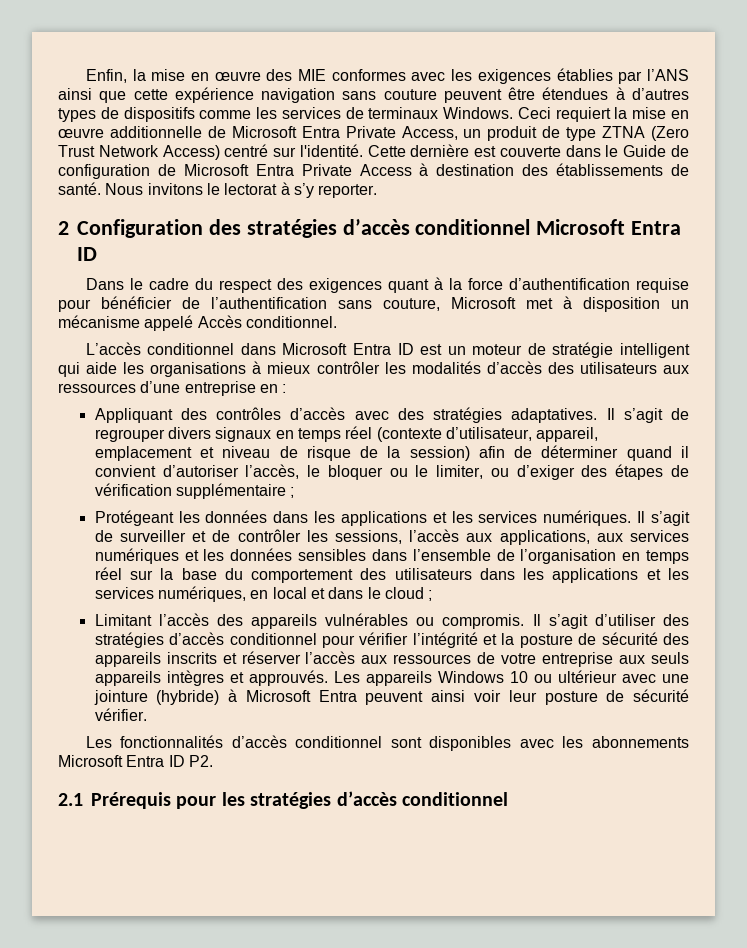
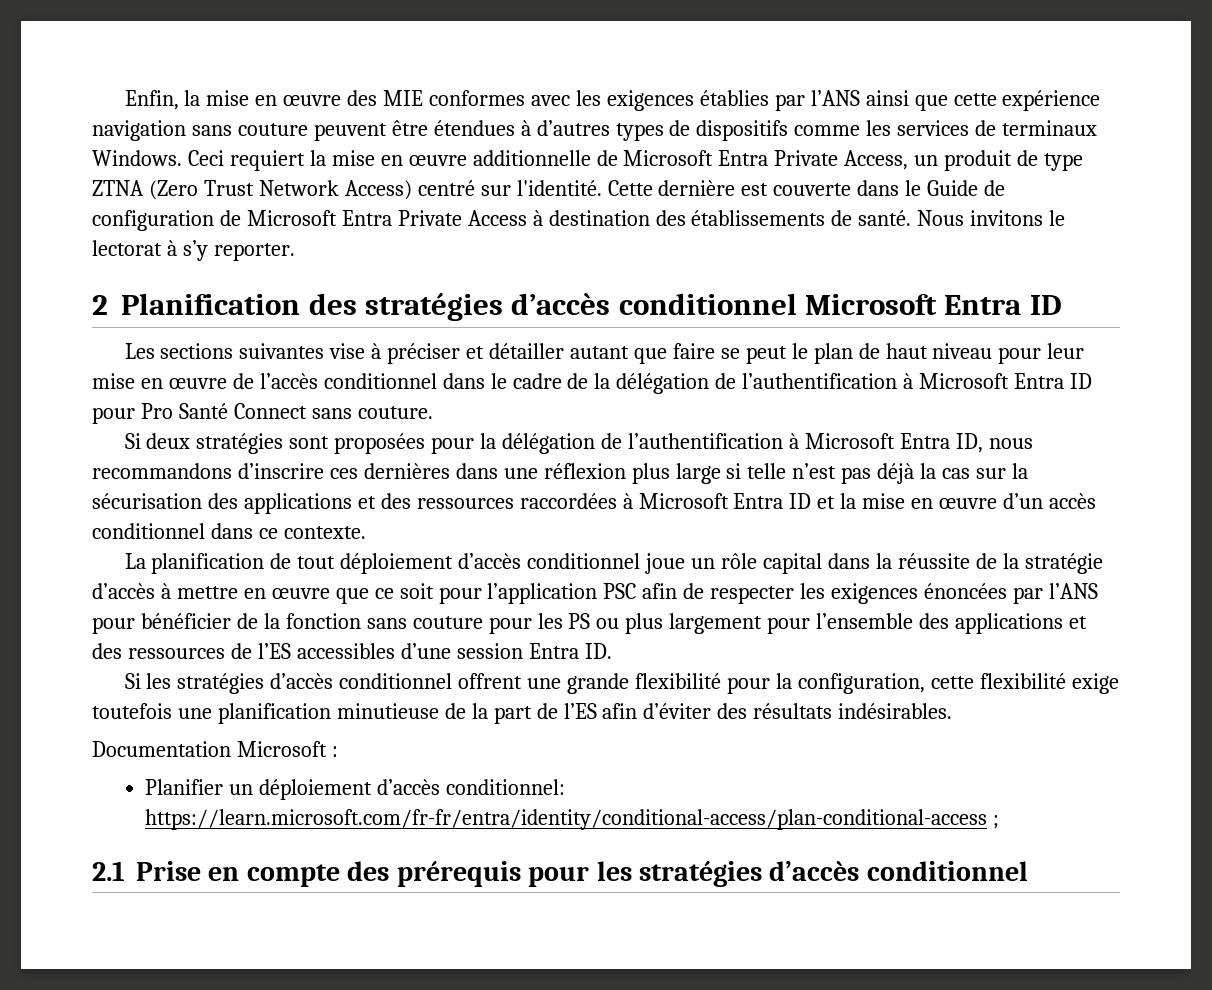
[77,219,204,238] Configuration -> [121,293,301,315] Planification
[85,277,689,293] [58,296,689,312] [58,315,337,331] [85,342,690,358] [58,361,689,377] [58,381,287,396] [94,407,690,423] [94,426,599,442] [94,445,690,461] [94,464,690,480] [94,483,295,499] [94,510,690,526] [94,529,690,545] [94,548,690,564] [94,567,690,583] [94,586,433,602] [94,613,690,629] [94,632,689,648] [94,651,689,667] [94,670,689,686] [93,689,689,705] [94,708,147,721] [85,735,690,751] [58,755,213,767] [58,792,171,809] Dans le cadre du respect des exigences quant à la force d’authentification requise pour bénéficier de l’authentification sans couture, Microsoft met à disposition un mécanisme appelé Accès conditionnel. // L’accès conditionnel dans Microsoft Entra ID est un moteur de stratégie intelligent qui aide les organisations à mieux contrôler les modalités d’accès des utilisateurs aux ressources d’une entreprise en : // Appliquant des contrôles d’accès avec des stratégies adaptatives. Il s’agit de regrouper divers signaux en temps réel (contexte d’utilisateur, appareil, emplacement et niveau de risque de la session) afin de déterminer quand il convient d’autoriser l’accès, le bloquer ou le limiter, ou d’exiger des étapes de vérification supplémentaire ; // Protégeant les données dans les applications et les services numériques. Il s’agit de surveiller et de contrôler les sessions, l’accès aux applications, aux services numériques et les données sensibles dans l’ensemble de l’organisation en temps réel sur la base du comportement des utilisateurs dans les applications et les services numériques, en local et dans le cloud ; // Limitant l’accès des appareils vulnérables ou compromis. Il s’agit d’utiliser des stratégies d’accès conditionnel pour vérifier l’intégrité et la posture de sécurité des appareils inscrits et réserver l’accès aux ressources de votre entreprise aux seuls appareils intègres et approuvés. Les appareils Windows 10 ou ultérieur avec une jointure (hybride) à Microsoft Entra peuvent ainsi voir leur posture de sécurité vérifier. // Les fonctionnalités d’accès conditionnel sont disponibles avec les abonnements Microsoft Entra ID P2. // 2.1 Prérequis -> [124,343,1085,364] [92,373,1092,394] [92,403,433,424] [124,433,1033,454] [92,463,1028,484] [92,493,1096,514] [92,523,366,539] [124,553,1103,574] [92,583,1098,604] [92,613,1087,634] [92,643,612,659] [124,673,1119,694] [92,703,953,724] [92,741,338,757] [145,779,566,800] [145,809,1000,830] [92,861,521,887] Les sections suivantes vise à préciser et détailler autant que faire se peut le plan de haut niveau pour leur mise en œuvre de l’accès conditionnel dans le cadre de la délégation de l’authentification à Microsoft Entra ID pour Pro Santé Connect sans couture. // Si deux stratégies sont proposées pour la délégation de l’authentification à Microsoft Entra ID, nous recommandons d’inscrire ces dernières dans une réflexion plus large si telle n’est pas déjà la cas sur la sécurisation des applications et des ressources raccordées à Microsoft Entra ID et la mise en œuvre d’un accès conditionnel dans ce contexte. // La planification de tout déploiement d’accès conditionnel joue un rôle capital dans la réussite de la stratégie d’accès à mettre en œuvre que ce soit pour l’application PSC afin de respecter les exigences énoncées par l’ANS pour bénéficier de la fonction sans couture pour les PS ou plus largement pour l’ensemble des applications et des ressources de l’ES accessibles d’une session Entra ID. // Si les stratégies d’accès conditionnel offrent une grande flexibilité pour la configuration, cette flexibilité exige toutefois une planification minutieuse de la part de l’ES afin d’éviter des résultats indésirables. // Documentation Microsoft : // Planifier un déploiement d’accès conditionnel: https://learn.microsoft.com/fr-fr/entra/identity/conditional-access/plan-conditional-access ; // 2.1 Prise en compte des prérequis

